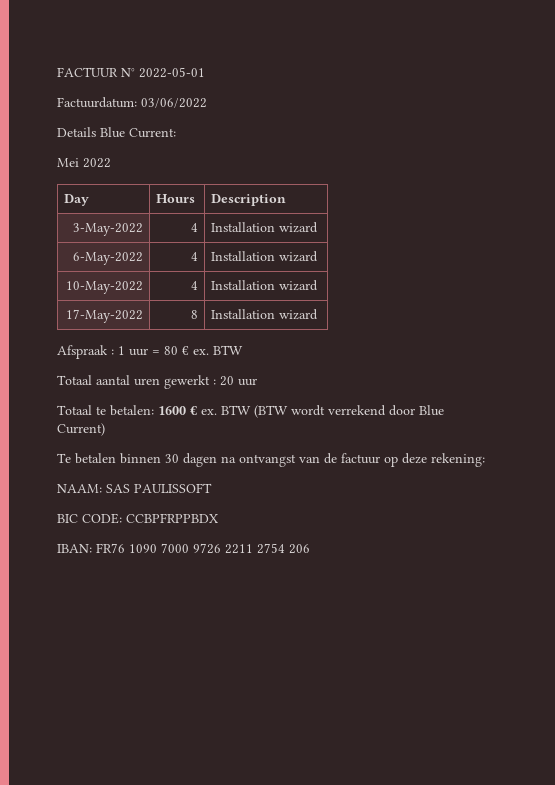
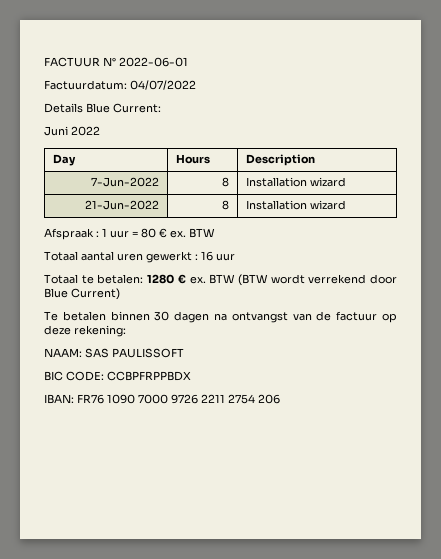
[139,67,205,78] 2022-05-01 -> [119,57,188,67] 2022-06-01
[141,98,207,108] 03/06/2022 -> [130,80,196,90] 04/07/2022
[57,158,79,167] Mei -> [44,126,68,136] Juni
[72,223,143,236] [190,223,198,232] [211,222,319,233] [72,252,143,265] [190,252,198,261] [211,251,319,262] [65,281,143,294] [190,281,198,290] [211,280,319,291] [65,309,143,323] 3-May-2022 | 4 | Installation wizard // 6-May-2022 | 4 | Installation wizard // 10-May-2022 | 4 | Installation wizard // 17-May-2022 -> [91,177,160,187] [222,177,230,187] [245,177,346,187] [85,200,160,210] 7-Jun-2022 | 8 | Installation wizard // 21-Jun-2022
[220,376,234,386] 20 -> [201,251,213,261] 16
[158,406,186,415] 1600 -> [147,274,175,284] 1280

